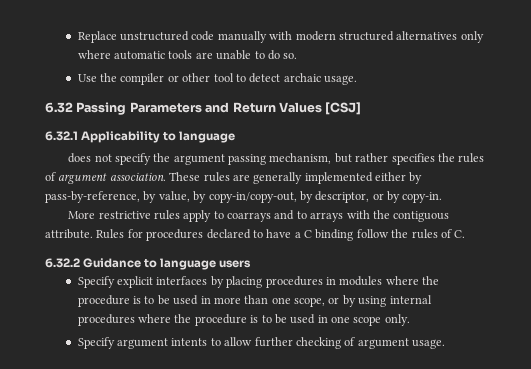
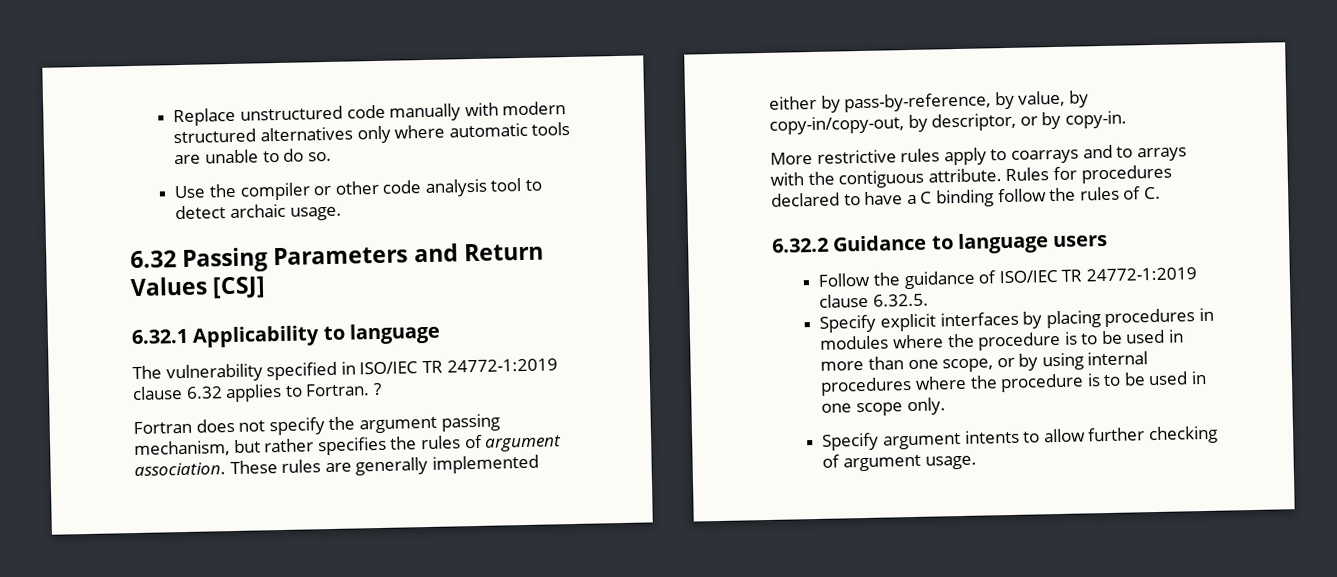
(211, 77) none -> [382,178,488,197] code analysis
(236, 137) none -> [132,358,558,383] [132,382,382,403] [133,420,192,435] The vulnerability specified in ISO/IEC TR 24772-1:2019 clause 6.32 applies to Fortran. ? // Fortran
(252, 264) none -> [818,267,1197,290] [819,293,929,308] // Follow the guidance of ISO/IEC TR 24772-1:2019 clause 6.32.5.

